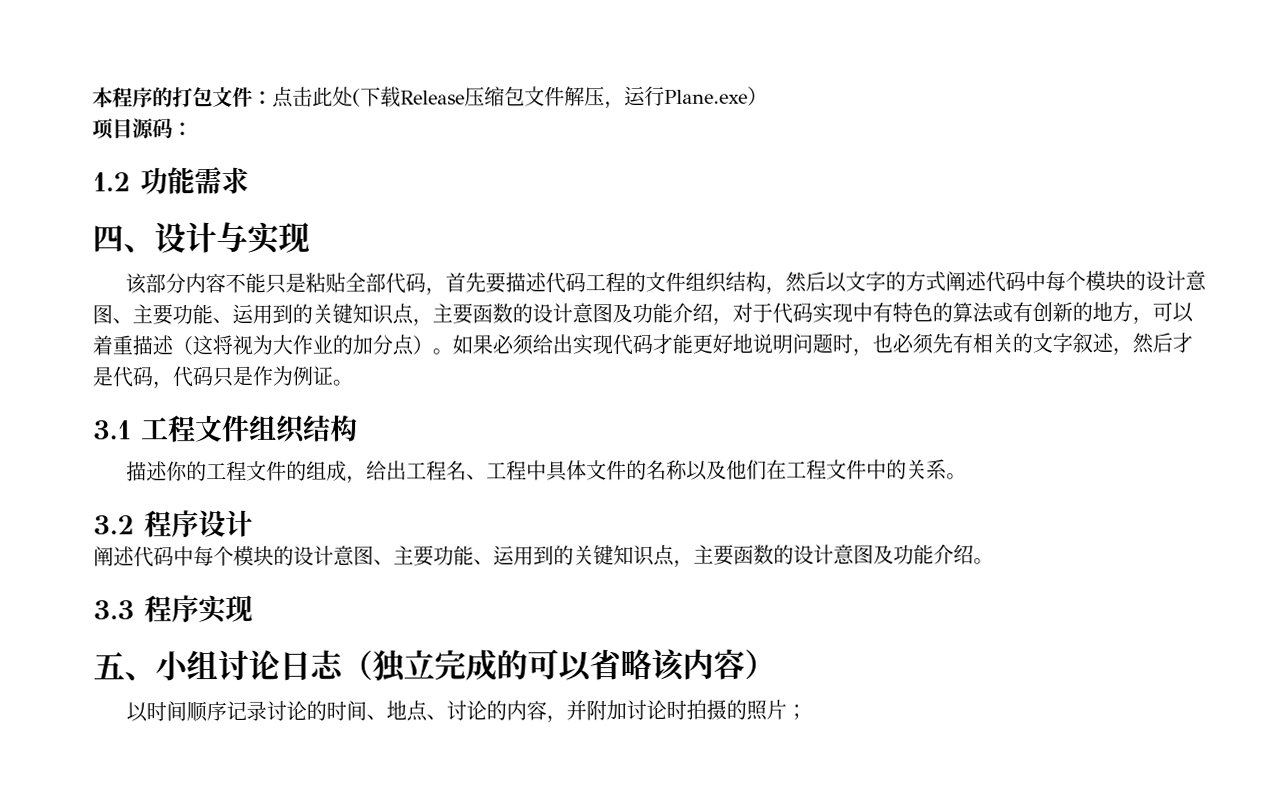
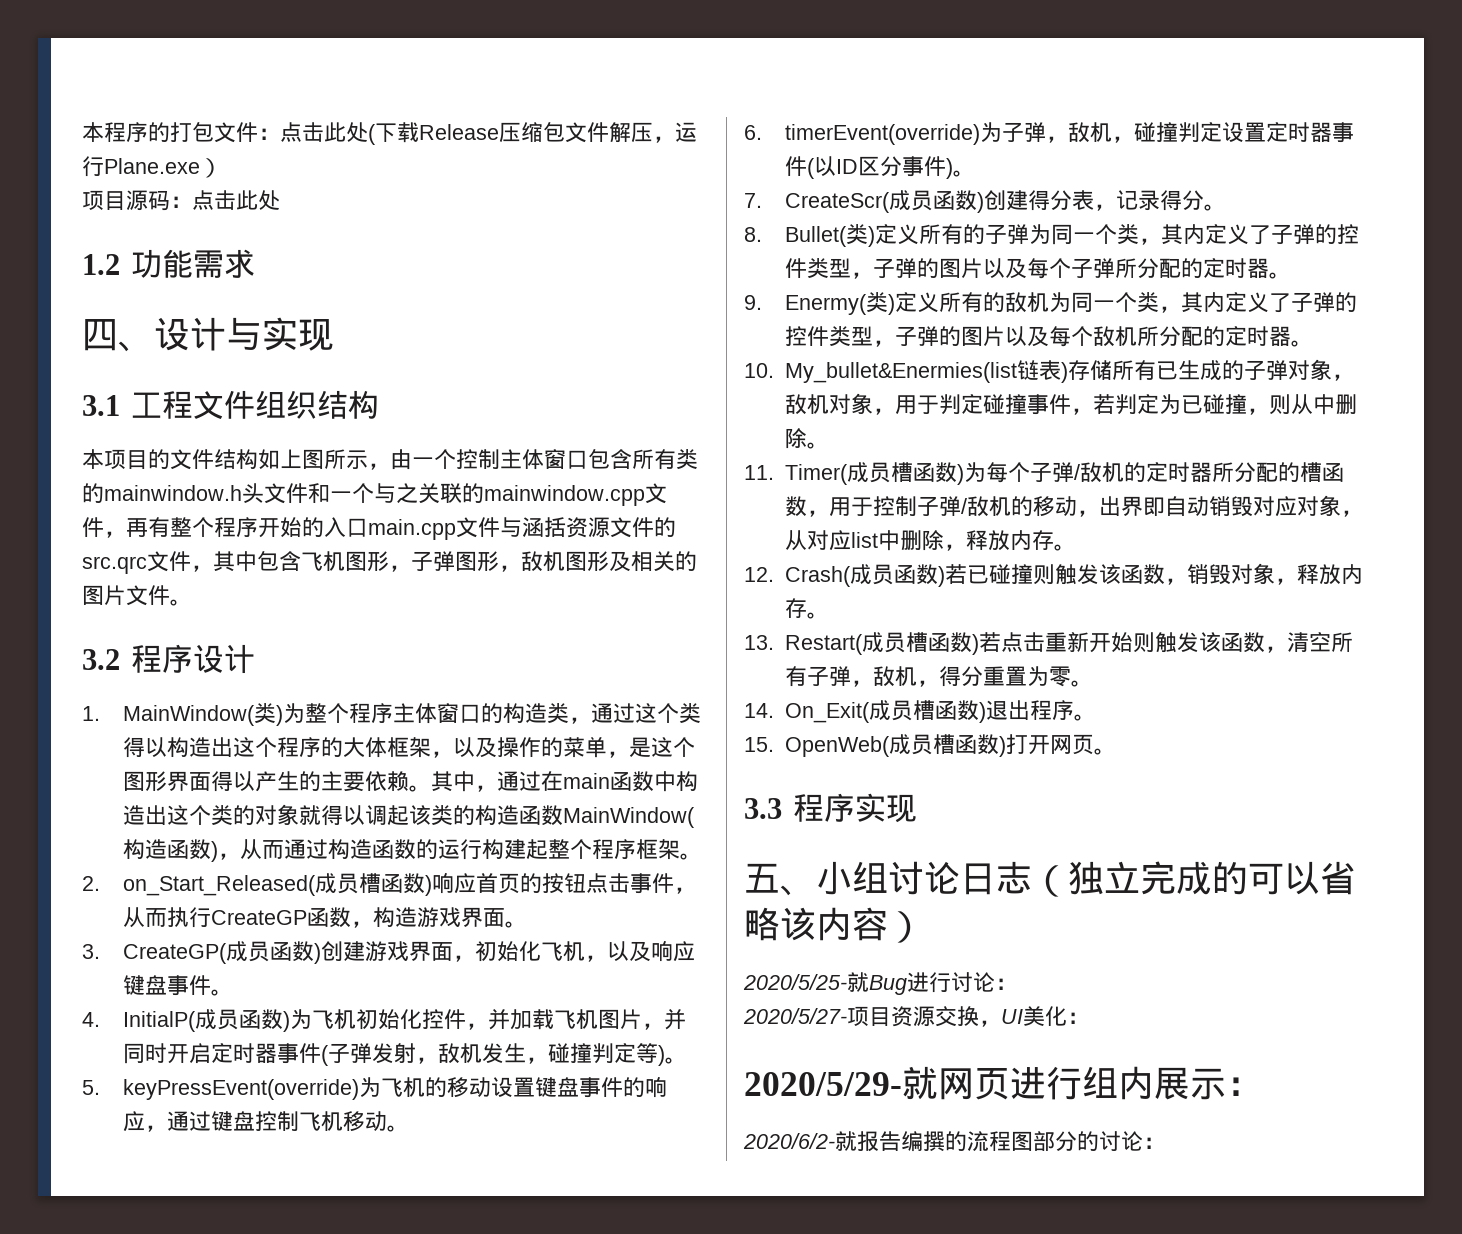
(193, 129) none -> [192,190,280,210] 点击此处
[125,270,1208,296] [92,301,1194,327] [92,332,1193,357] [92,365,353,390] // 该部分内容不能只是粘贴全部代码，首先要描述代码工程的文件组织结构，然后以文字的方式阐述代码中每个模块的设计意图、主要功能、运用到的关键知识点，主要函数的设计意图及功能介绍，对于代码实现中有特色的算法或有创新的地方，可以着重描述（这将视为大作业的加分点）。如果必须给出实现代码才能更好地说明问题时，也必须先有相关的文字叙述，然后才是代码，代码只是作为例证。 -> (334, 335) none
[126,459,968,484] [93,509,253,538] [93,544,974,568] 描述你的工程文件的组成，给出工程名、工程中具体文件的名称以及他们在工程文件中的关系。 // 3.2程序设计 // 阐述代码中每个模块的设计意图、主要功能、运用到的关键知识点，主要函数的设计意图及功能介绍 -> [82,449,698,470] [82,483,667,506] [82,517,676,540] [82,551,697,574] [82,585,192,606] [82,644,255,674] [82,703,702,726] [123,737,696,758] [123,771,699,792] [123,804,696,828] [123,839,703,862] [82,872,697,896] [123,907,528,928] [82,940,696,964] [123,975,234,996] [82,1009,687,1032] [123,1043,688,1066] [82,1076,668,1100] [123,1111,410,1132] [744,122,1355,145] [785,156,976,179] [744,190,1227,213] [744,224,1360,247] [785,258,1292,279] [744,292,1358,315] [785,326,1314,347] [744,359,1355,383] [785,393,1358,415] [785,428,830,449] [744,462,1345,485] [785,495,1364,517] [785,530,1077,551] [744,563,1364,587] [785,598,830,619] [744,632,1354,655] [785,666,1094,687] [744,700,1097,723] [744,734,1095,757] 本项目的文件结构如上图所示，由一个控制主体窗口包含所有类的mainwindow.h头文件和一个与之关联的mainwindow.cpp文件，再有整个程序开始的入口main.cpp文件与涵括资源文件的src.qrc文件，其中包含飞机图形，子弹图形，敌机图形及相关的图片文件。 // 3.2程序设计 // 1. MainWindow(类)为整个程序主体窗口的构造类，通过这个类得以构造出这个程序的大体框架，以及操作的菜单，是这个图形界面得以产生的主要依赖。其中，通过在main函数中构造出这个类的对象就得以调起该类的构造函数MainWindow(构造函数)，从而通过构造函数的运行构建起整个程序框架。 // 2. on_Start_Released(成员槽函数)响应首页的按钮点击事件，从而执行CreateGP函数，构造游戏界面。 // 3. CreateGP(成员函数)创建游戏界面，初始化飞机，以及响应键盘事件。 // 4. InitialP(成员函数)为飞机初始化控件，并加载飞机图片，并同时开启定时器事件(子弹发射，敌机发生，碰撞判定等)。 // 5. keyPressEvent(override)为飞机的移动设置键盘事件的响应，通过键盘控制飞机移动。 // 6. timerEvent(override)为子弹，敌机，碰撞判定设置定时器事件(以ID区分事件)。 // 7. CreateScr(成员函数)创建得分表，记录得分。 // 8. Bullet(类)定义所有的子弹为同一个类，其内定义了子弹的控件类型，子弹的图片以及每个子弹所分配的定时器。 // 9. Enermy(类)定义所有的敌机为同一个类，其内定义了子弹的控件类型，子弹的图片以及每个敌机所分配的定时器。 // 10. My_bullet&Enermies(list链表)存储所有已生成的子弹对象，敌机对象，用于判定碰撞事件，若判定为已碰撞，则从中删除。 // 11. Timer(成员槽函数)为每个子弹/敌机的定时器所分配的槽函数，用于控制子弹/敌机的移动，出界即自动销毁对应对象，从对应list中删除，释放内存。 // 12. Crash(成员函数)若已碰撞则触发该函数，销毁对象，释放内存。 // 13. Restart(成员槽函数)若点击重新开始则触发该函数，清空所有子弹，敌机，得分重置为零。 // 14. On_Exit(成员槽函数)退出程序。 // 15. OpenWeb(成员槽函数)打开网页
[126,699,808,724] 以时间顺序记录讨论的时间、地点、讨论的内容，并附加讨论时拍摄的照片； -> [743,972,1017,995] [743,1006,1089,1027] [744,1066,1262,1100] [743,1131,1165,1152] 2020/5/25-就Bug进行讨论： // 2020/5/27-项目资源交换，UI美化： // 2020/5/29-就网页进行组内展示： // 2020/6/2-就报告编撰的流程图部分的讨论：

